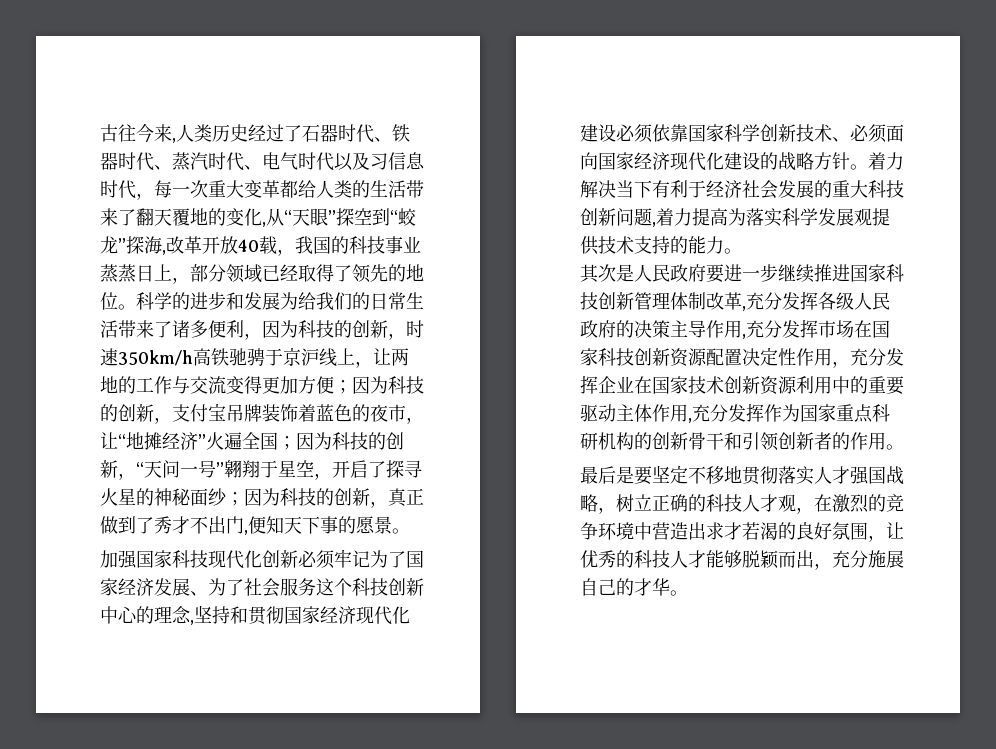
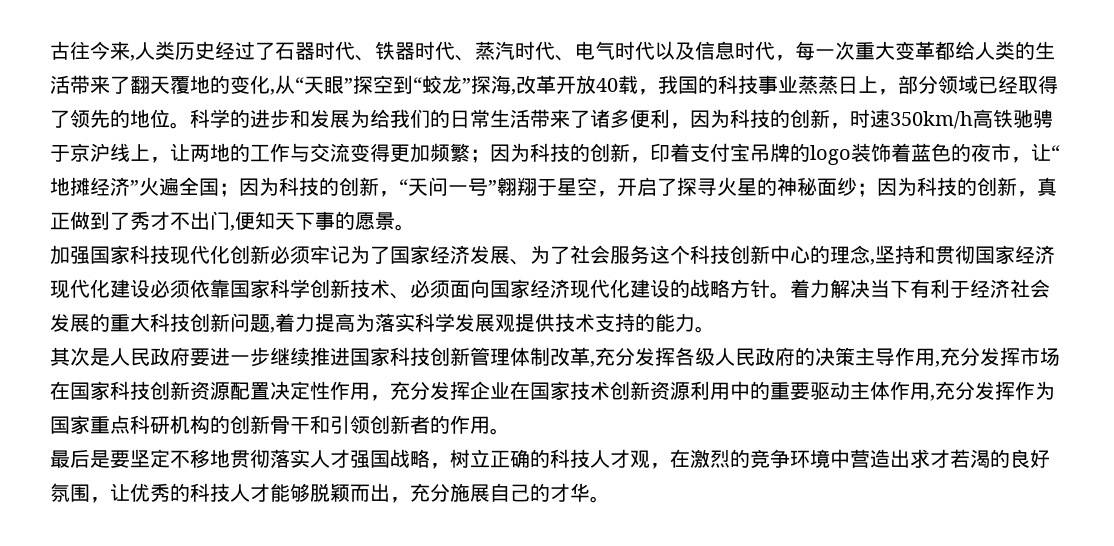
[370,153,388,170] 习 -> (695, 51) none
[298,376,424,394] [100,404,172,424] 方便；因为科技的创新， -> [430,143,690,163] 频繁；因为科技的创新，印着
(262, 413) none -> [790,143,851,165] 的logo

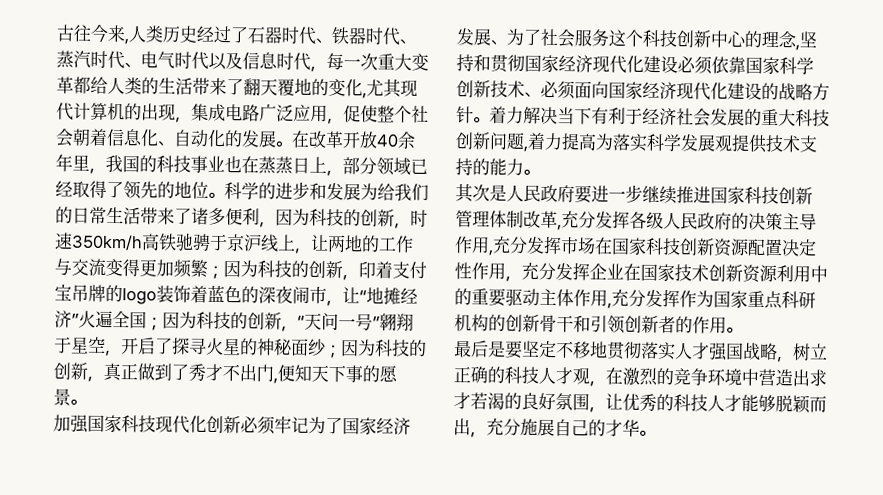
[275,75,516,95] 从“天眼”探空到“蛟龙”探海, -> [366,78,418,98] [56,102,429,125] [55,128,310,148] 尤其现代计算机的出现，集成电路广泛应用，促使整个社会朝着信息化、自动化的发展。在
[618,75,638,94] 载 -> [397,131,416,149] [55,153,90,172] 余年里
(798, 84) none -> [224,156,259,174] 也在
[971,143,991,162] 夜 -> [258,286,310,304] 深夜闹

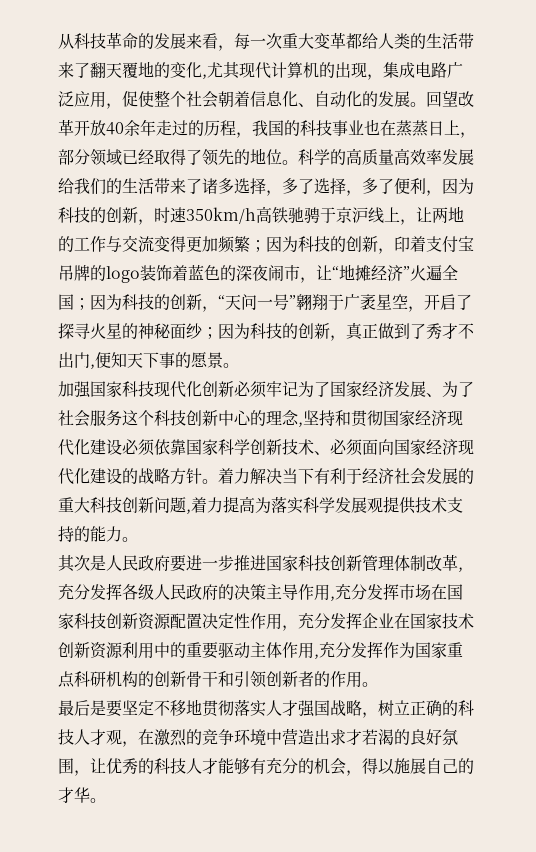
[56,23,416,46] [56,50,311,71] 古往今来,人类历史经过了石器时代、铁器时代、蒸汽时代、电气时代以及信息时代 -> [58,32,218,49] 从科技革命的发展来看
[291,130,310,148] 在 -> [426,90,458,107] 回望
[72,154,90,171] 里 -> [156,120,236,136] 走过的历程
[275,181,378,201] 进步和发展为 -> [346,148,474,166] 高质量高效率发展
[72,206,107,224] 日常 -> (122, 186) none
(226, 216) none -> [234,178,394,196] 选择，多了选择，多了
(72, 345) none -> [344,294,376,310] 广袤
[642,185,677,205] 继续 -> (234, 563) none
[775,395,827,414] [453,417,521,438] 脱颖而出，充分 -> [250,758,395,776] 有充分的机会，得以

